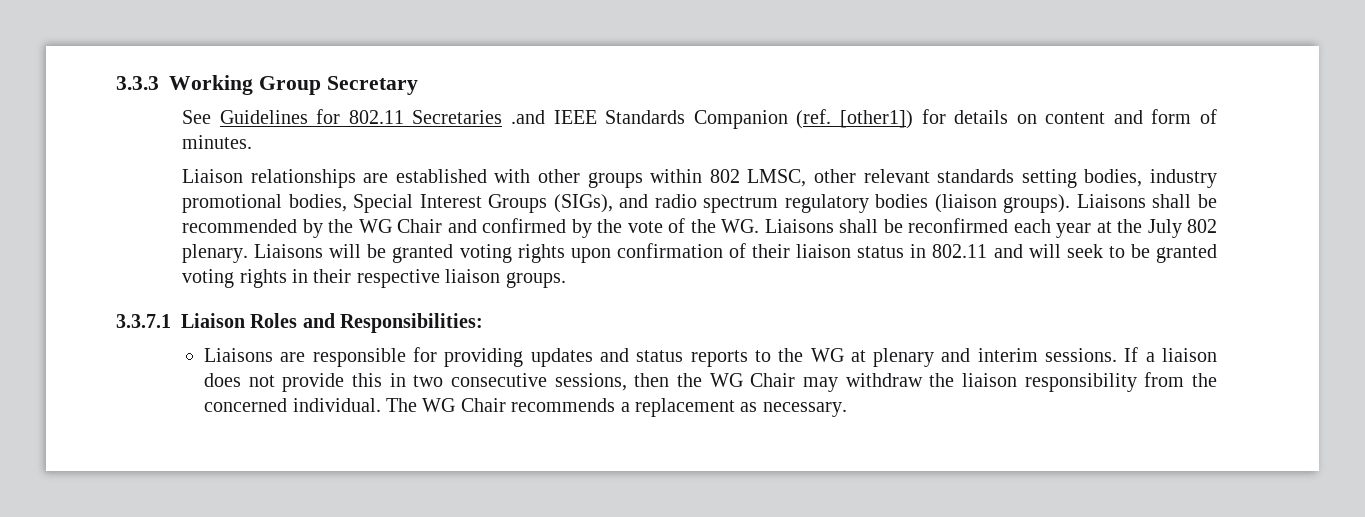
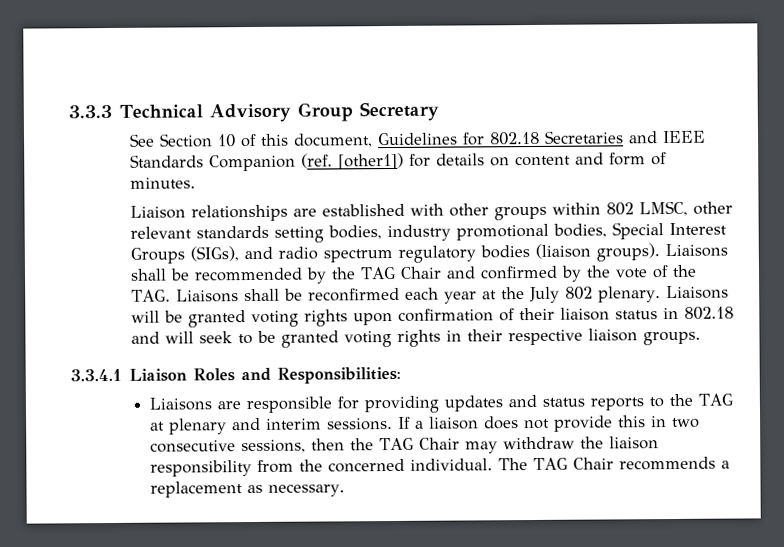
[169,75,253,95] Working -> [119,103,292,123] Technical Advisory
[219,109,546,124] Guidelines for 802.11 Secretaries .and -> [158,130,658,148] Section 10 of this document, Guidelines for 802.18 Secretaries and
[358,219,392,233] WG -> [359,266,396,280] TAG
[721,219,760,233] WG. -> [130,289,171,302] TAG.
[932,244,988,258] 802.11 -> [683,306,734,320] 802.18
[116,314,171,328] 3.3.7.1 -> [70,368,122,382] 3.3.4.1
[810,348,844,362] WG -> [697,393,733,406] TAG
[709,373,743,387] WG -> [378,437,414,451] TAG
[422,398,456,412] WG -> [532,457,568,471] TAG

